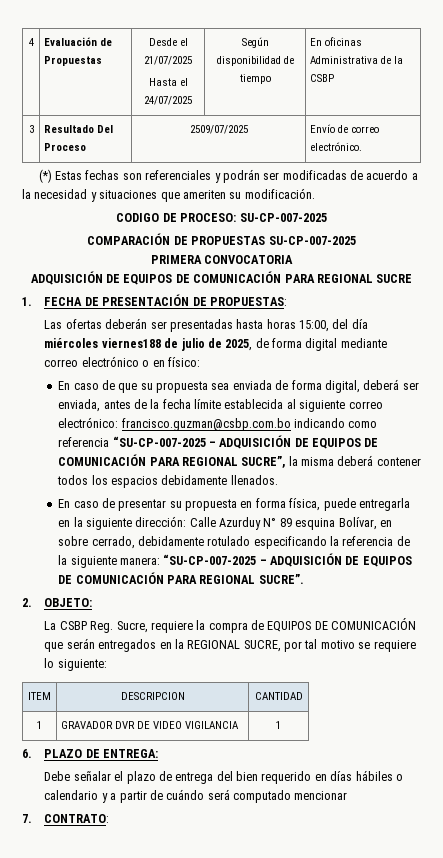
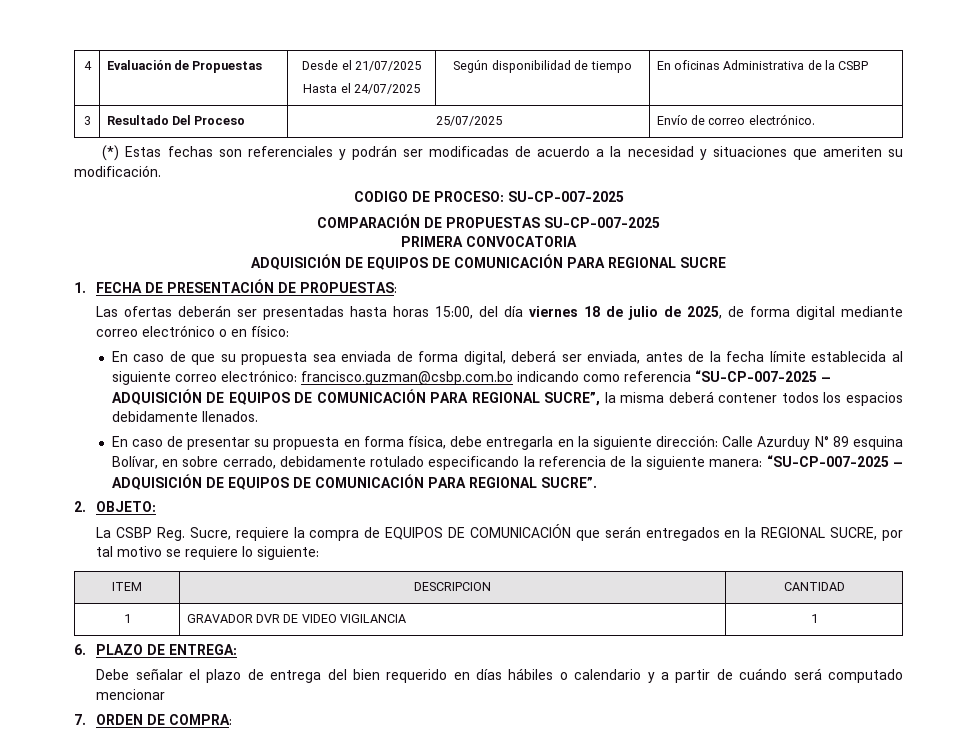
[189,125,248,134] 2509/07/2025 -> [435,116,502,126] 25/07/2025
[44,338,161,348] miércoles viernes188 -> [529,306,601,317] viernes 18
[323,498,356,511] puede -> [450,436,483,447] debe
[44,814,110,823] CONTRATO: -> [96,714,233,725] ORDEN DE COMPRA:

